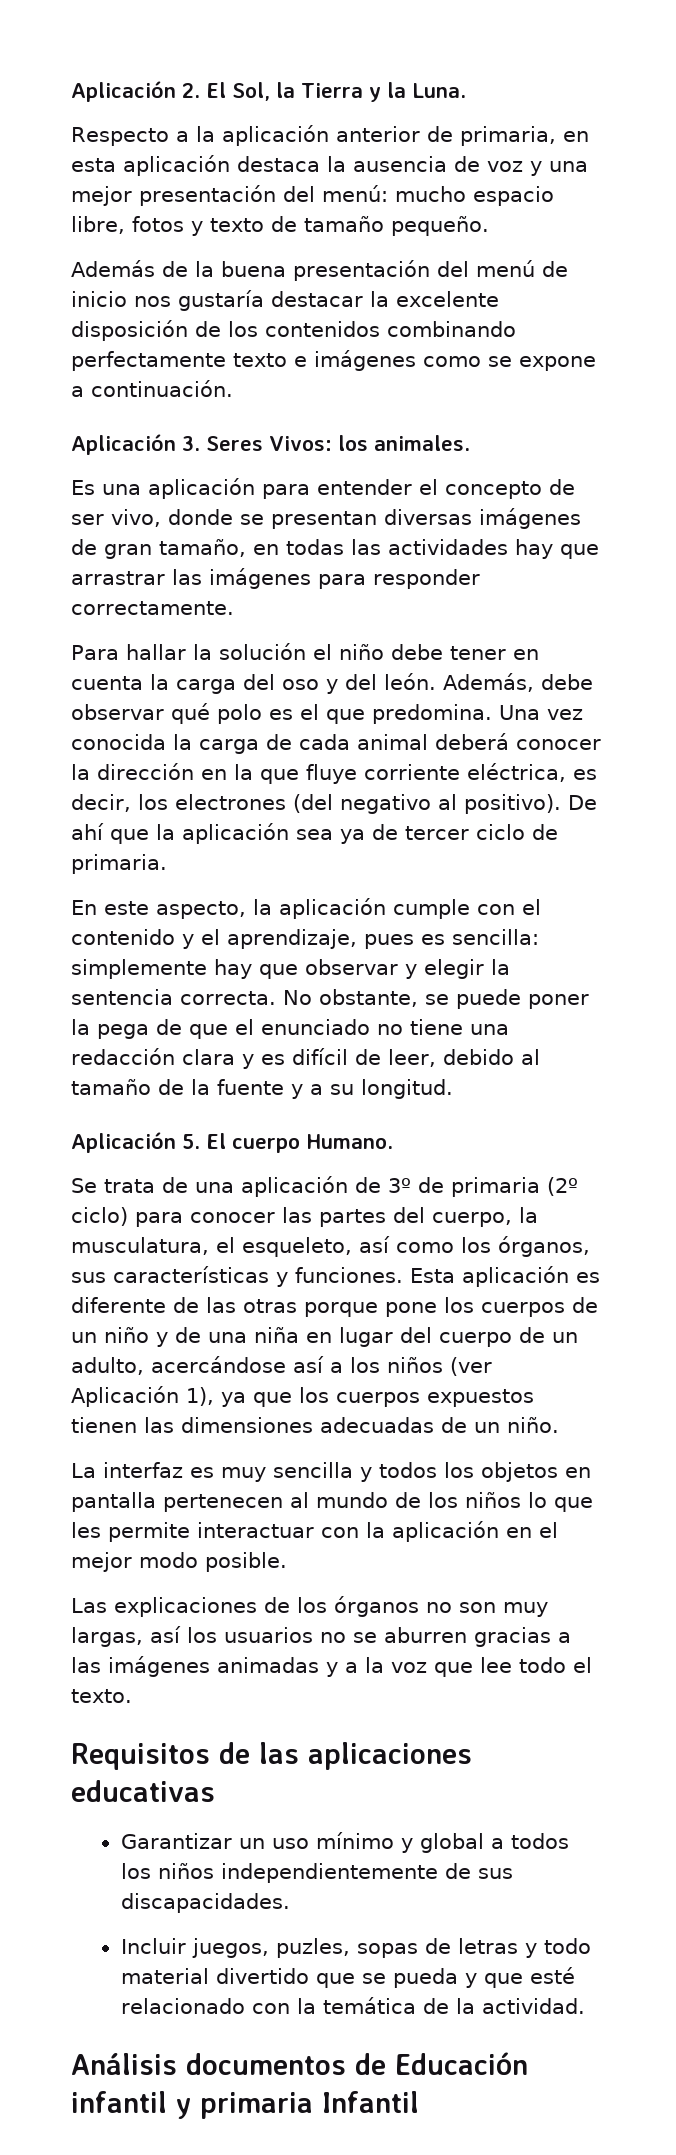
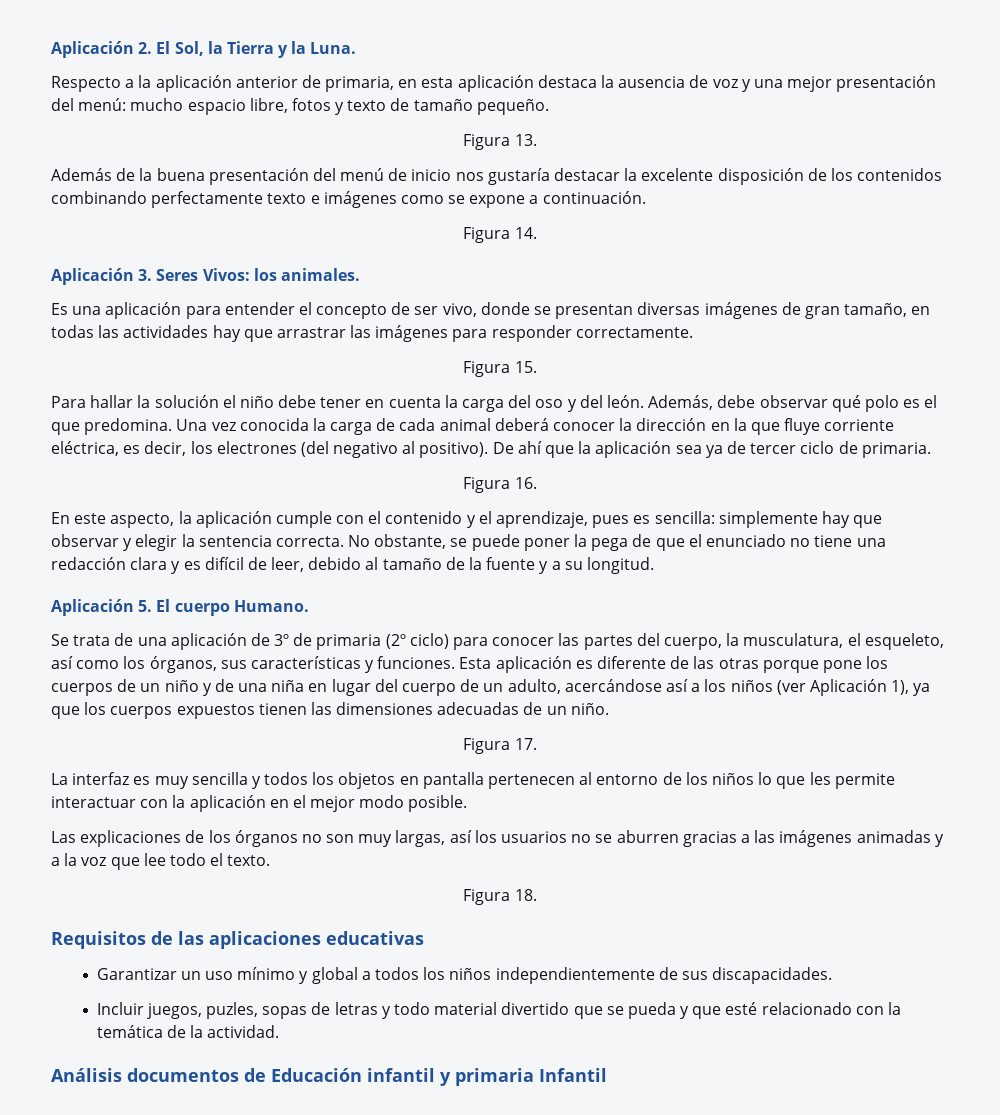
(489, 226) none -> [463,134,537,150] // Figura 13.
(233, 388) none -> [463,227,537,243] // Figura 14.
(234, 608) none -> [463,361,537,377] // Figura 15.
(167, 864) none -> [463,477,537,493] // Figura 16.
(559, 1425) none -> [463,738,537,754] // Figura 17.
[316,1492,388,1508] mundo -> [596,774,659,785] entorno
(132, 1696) none -> [463,889,537,905] // Figura 18.

